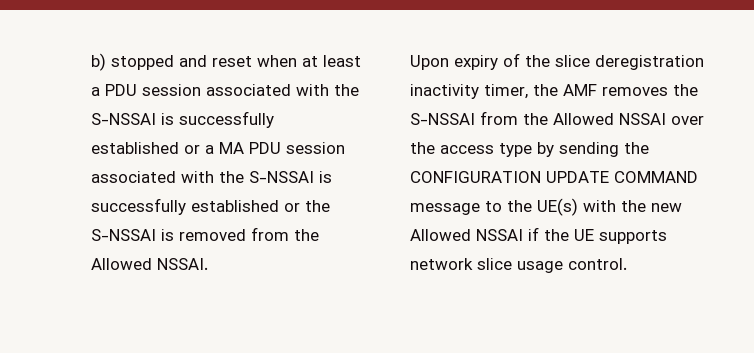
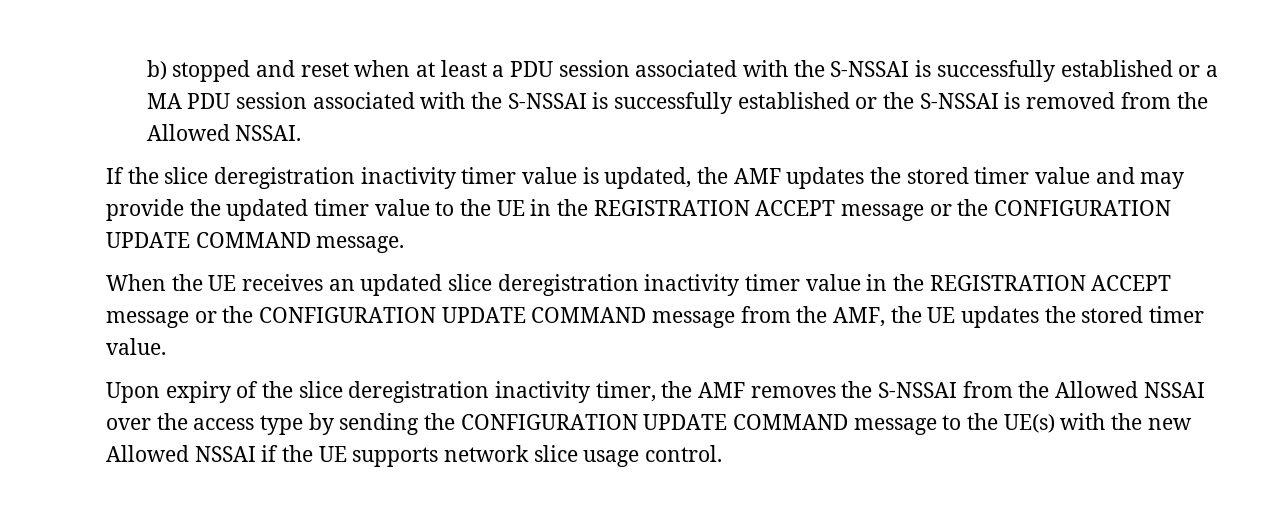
(208, 264) none -> [106,167,1185,189] [106,199,1172,221] [106,232,405,253] [106,274,1172,296] [106,306,1205,328] [106,338,166,355] // If the slice deregistration inactivity timer value is updated, the AMF updates the stored timer value and may provide the updated timer value to the UE in the REGISTRATION ACCEPT message or the CONFIGURATION UPDATE COMMAND message. // When the UE receives an updated slice deregistration inactivity timer value in the REGISTRATION ACCEPT message or the CONFIGURATION UPDATE COMMAND message from the AMF, the UE updates the stored timer value.

